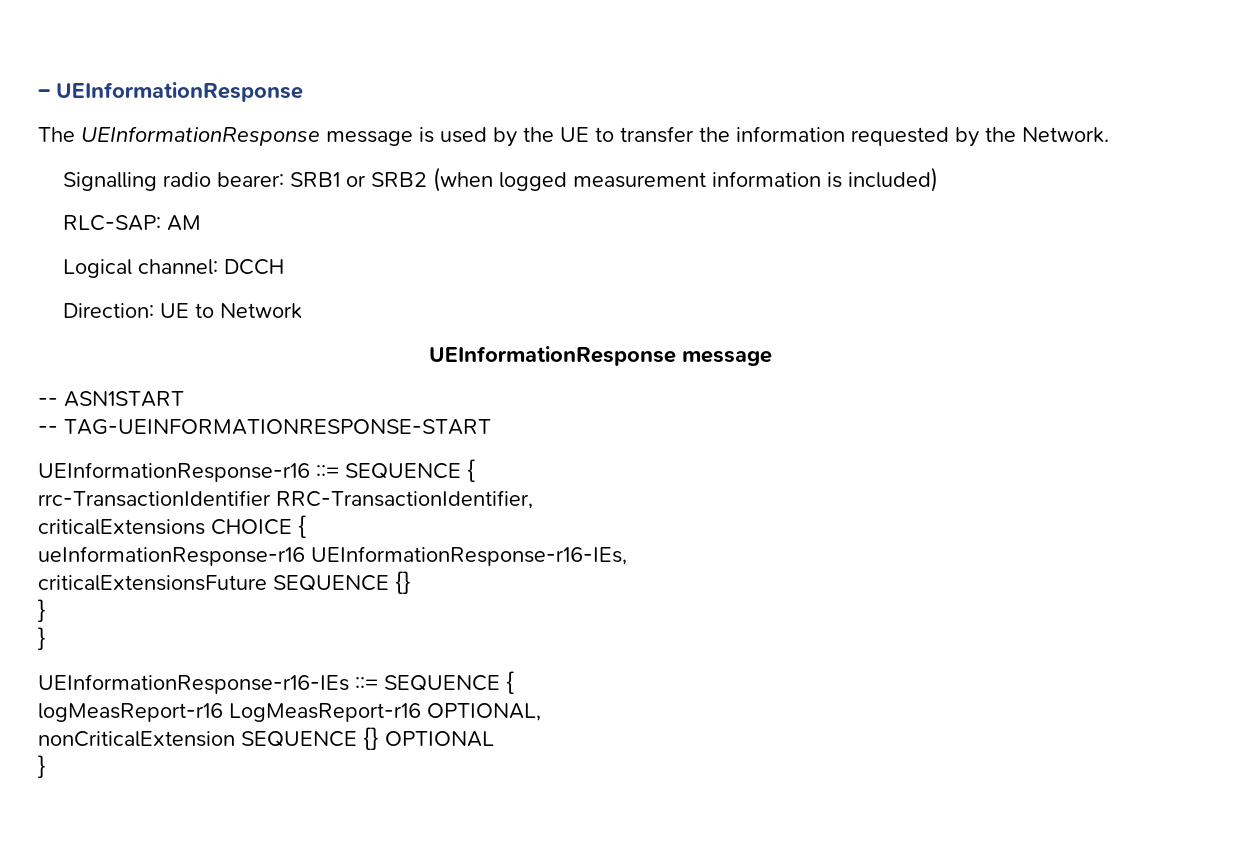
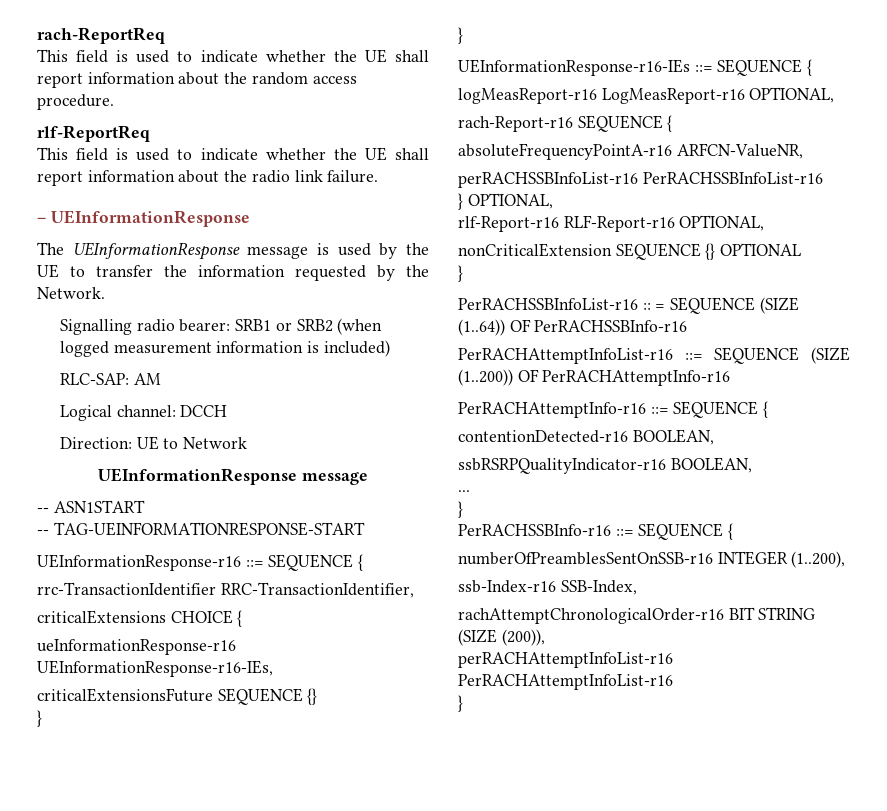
(38, 93) none -> [37,27,165,44] [37,49,429,63] [37,72,357,88] [37,94,114,110] [37,125,150,142] [37,147,429,161] [37,170,379,186] rach-ReportReq // This field is used to indicate whether the UE shall report information about the random access procedure. // rlf-ReportReq // This field is used to indicate whether the UE shall report information about the radio link failure. //
(541, 712) none -> [458,115,673,132] [458,143,803,160] [458,172,823,188] [458,193,553,210] [458,215,765,232] // rach-Report-r16 SEQUENCE { // absoluteFrequencyPointA-r16 ARFCN-ValueNR, // perRACHSSBInfoList-r16 PerRACHSSBInfoList-r16 // } OPTIONAL, // rlf-Report-r16 RLF-Report-r16 OPTIONAL,
(46, 766) none -> [458,297,799,314] [458,319,688,336] [458,347,850,364] [458,369,731,386] [458,401,769,418] [458,429,714,445] [458,457,752,474] [458,490,470,492] [458,501,463,518] [458,523,734,540] [458,551,846,568] [458,580,637,595] [458,607,816,624] [458,629,545,646] [458,652,673,668] [458,674,673,690] [458,695,463,712] // PerRACHSSBInfoList-r16 :: = SEQUENCE (SIZE (1..64)) OF PerRACHSSBInfo-r16 // PerRACHAttemptInfoList-r16 ::= SEQUENCE (SIZE (1..200)) OF PerRACHAttemptInfo-r16 // PerRACHAttemptInfo-r16 ::= SEQUENCE { // contentionDetected-r16 BOOLEAN, // ssbRSRPQualityIndicator-r16 BOOLEAN, // ... // } // PerRACHSSBInfo-r16 ::= SEQUENCE { // numberOfPreamblesSentOnSSB-r16 INTEGER (1..200), // ssb-Index-r16 SSB-Index, // rachAttemptChronologicalOrder-r16 BIT STRING (SIZE (200)), // perRACHAttemptInfoList-r16 PerRACHAttemptInfoList-r16 // }

